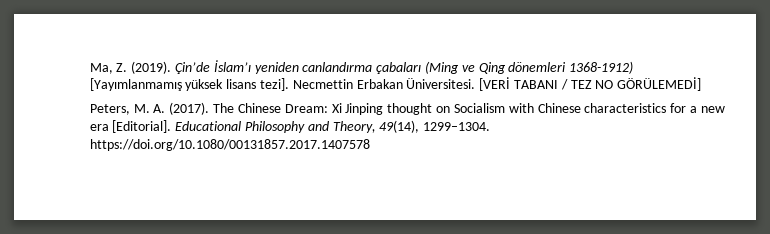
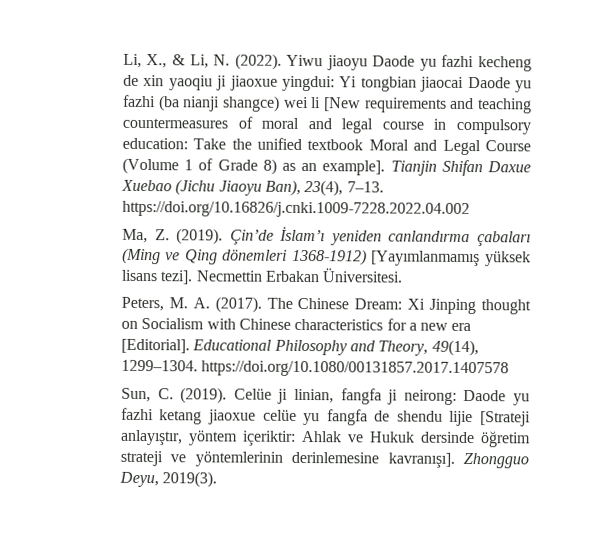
(89, 68) none -> [122,53,532,72] [122,74,532,93] [122,94,532,114] [121,116,531,135] [121,137,531,156] [121,157,532,177] [120,179,384,197] [121,200,470,219] Li, X., & Li, N. (2022). Yiwu jiaoyu Daode yu fazhi kecheng de xin yaoqiu ji jiaoxue yingdui: Yi tongbian jiaocai Daode yu fazhi (ba nianji shangce) wei li [New requirements and teaching countermeasures of moral and legal course in compulsory education: Take the unified textbook Moral and Legal Course (Volume 1 of Grade 8) as an example]. Tianjin Shifan Daxue Xuebao (Jichu Jiaoyu Ban), 23(4), 7–13. https://doi.org/10.16826/j.cnki.1009-7228.2022.04.002 //
[479,77,702,91] [VERİ TABANI / TEZ NO GÖRÜLEMEDİ] -> (404, 275) none
(370, 145) none -> [120,387,530,406] [120,407,532,427] [119,429,532,448] [119,450,530,469] [118,471,218,488] // Sun, C. (2019). Celüe ji linian, fangfa ji neirong: Daode yu fazhi ketang jiaoxue celüe yu fangfa de shendu lijie [Strateji anlayıştır, yöntem içeriktir: Ahlak ve Hukuk dersinde öğretim strateji ve yöntemlerinin derinlemesine kavranışı]. Zhongguo Deyu, 2019(3).

